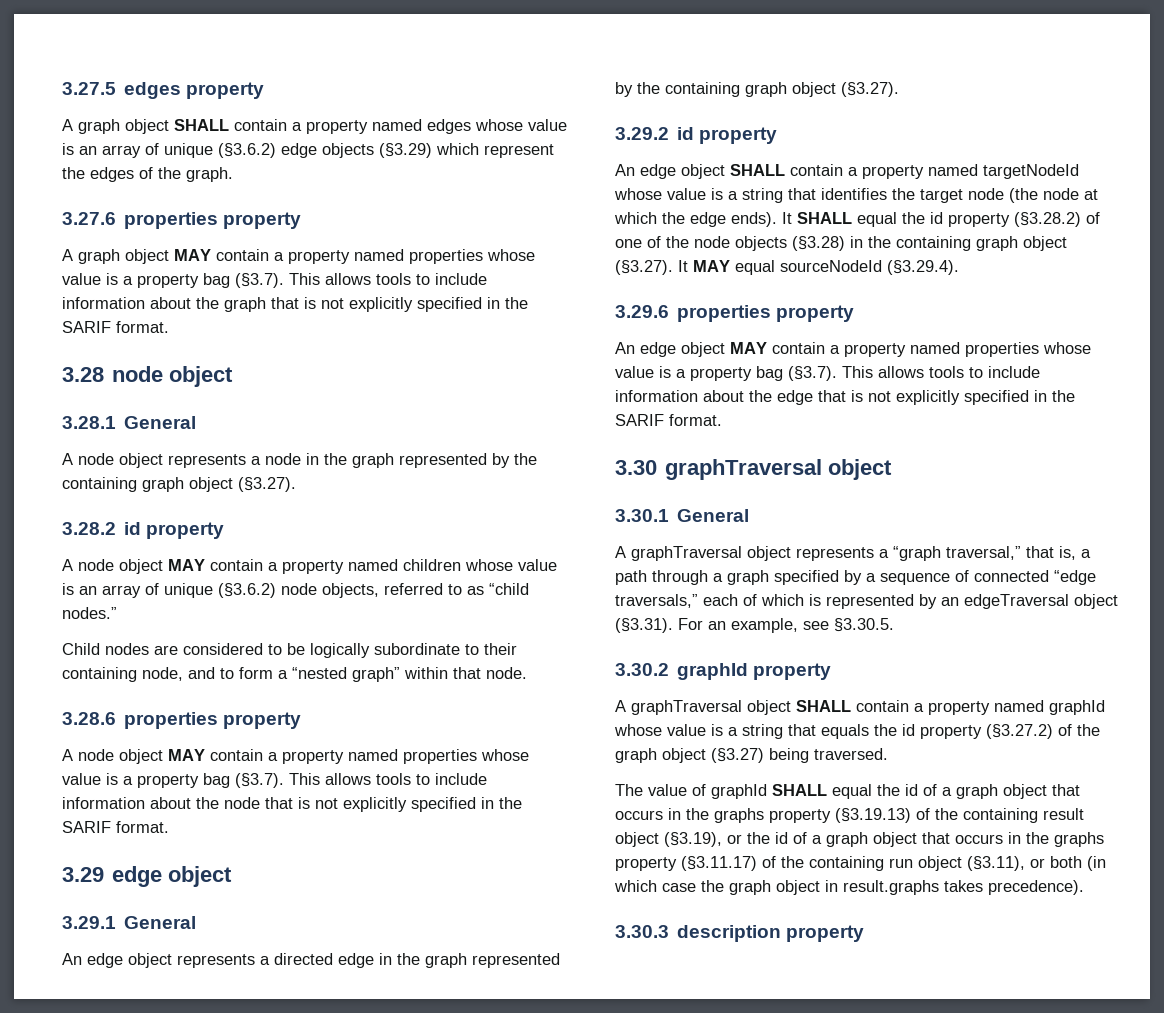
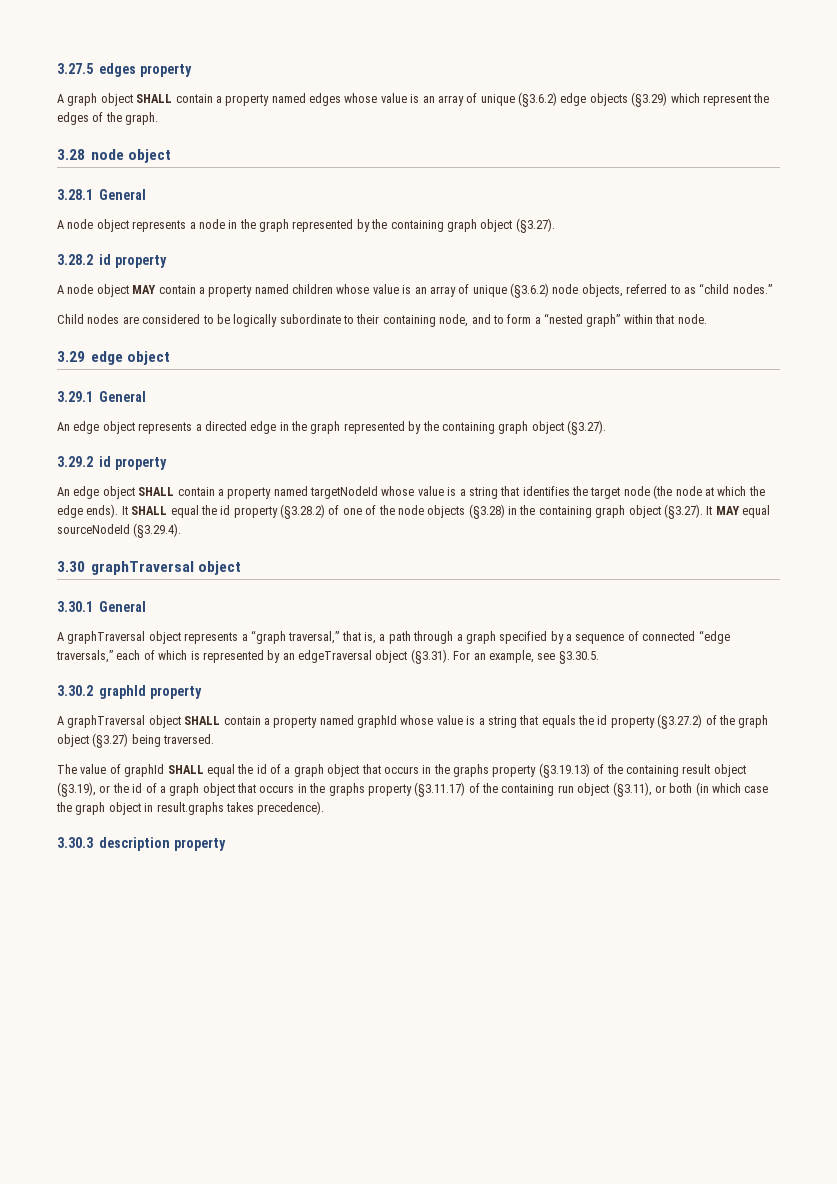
[62,212,302,229] [62,249,535,264] [62,273,487,288] [62,297,528,312] [62,321,169,333] // 3.27.6 properties property // A graph object MAY contain a property named properties whose value is a property bag (§3.7). This allows tools to include information about the graph that is not explicitly specified in the SARIF format. -> (159, 118) none
[62,712,302,729] [62,749,529,764] [62,773,487,788] [62,797,522,812] [62,821,169,833] // 3.28.6 properties property // A node object MAY contain a property named properties whose value is a property bag (§3.7). This allows tools to include information about the node that is not explicitly specified in the SARIF format. -> (707, 319) none
[615,305,855,322] [615,342,1091,357] [615,366,1040,381] [615,390,1075,405] [615,414,722,426] // 3.29.6 properties property // An edge object MAY contain a property named properties whose value is a property bag (§3.7). This allows tools to include information about the edge that is not explicitly specified in the SARIF format. -> (182, 530) none

